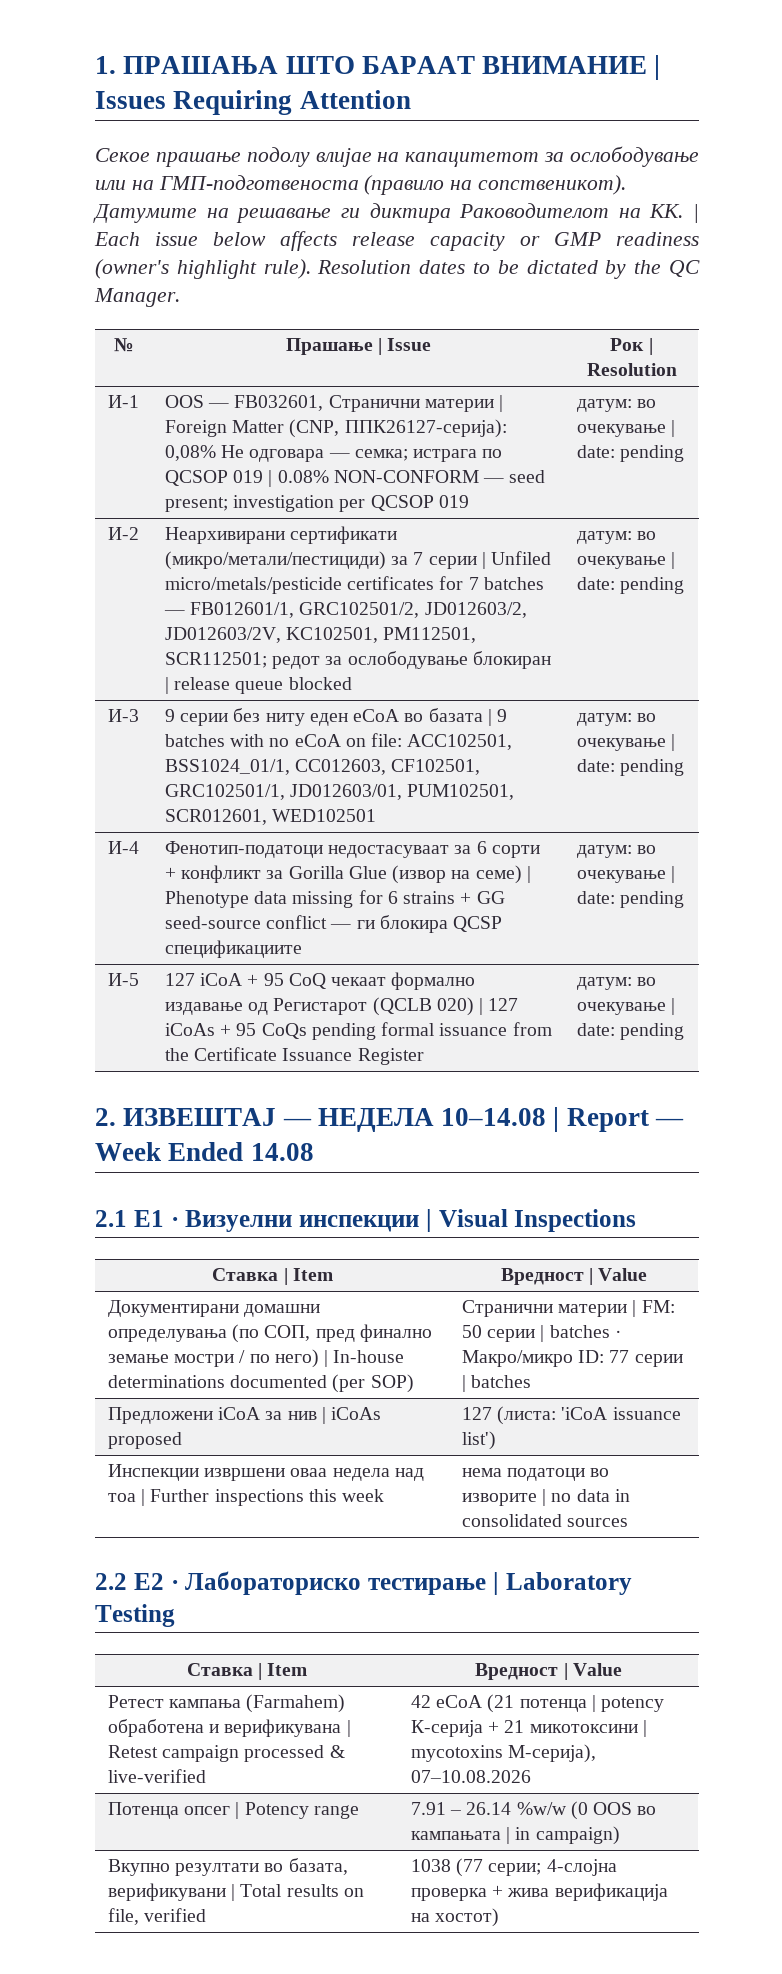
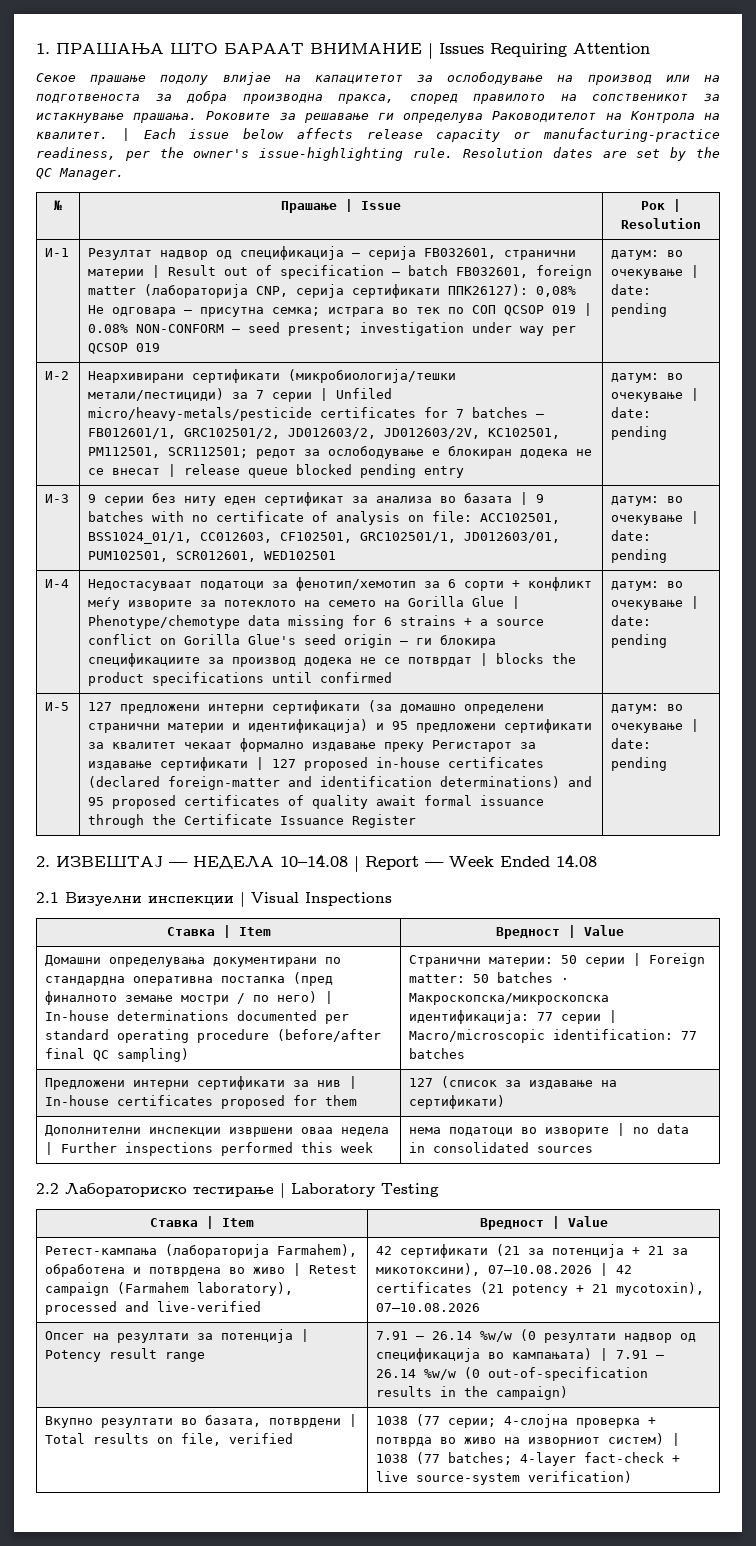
[95,175,627,195] [93,204,229,223] или на ГМП-подготвеноста (правило на сопственикот). Датумите на -> [557,74,720,85] [36,90,720,104] [36,111,296,123] на производ или на подготвеноста за добра производна пракса, според правилото на сопственикот за истакнување прашања. Роковите за
[369,203,451,223] диктира -> [403,112,484,123] определува
[649,204,684,218] КК. -> [629,111,720,123] [36,131,108,139] Контрола на квалитет.
[554,232,699,246] [95,259,598,279] GMP readiness (owner's highlight rule). Resolution dates to be dictated -> [543,128,720,142] [36,147,661,161] manufacturing-practice readiness, per the owner's issue-highlighting rule. Resolution dates are set
[164,395,504,412] [164,419,507,438] OOS — FB032601, Странични материи | Foreign Matter (CNP, ППК26127-серија): -> [88,246,577,260] [88,265,593,279] [88,284,529,298] Резултат надвор од спецификација — серија FB032601, странични материи | Result out of specification — batch FB032601, foreign matter (лабораторија CNP, серија сертификати ППК26127):
(350, 455) none -> [200,307,265,317] присутна
[482,449,503,458] по -> [392,305,497,314] во тек по СОП
(334, 503) none -> [472,322,545,336] under way
[164,551,386,570] (микро/метали/пестициди) -> [288,369,457,383] [88,388,225,401] (микробиологија/тешки метали/пестициди)
[164,577,342,594] micro/metals/pesticide -> [88,407,313,421] micro/heavy-metals/pesticide
[472,651,551,669] блокиран -> [432,446,593,459] [88,468,161,475] е блокиран додека не се внесат
(352, 683) none -> [360,464,465,478] pending entry
[353,709,400,722] eCoA -> [264,492,433,506] сертификат за анализа
[294,734,341,747] eCoA -> [216,511,401,525] certificate of analysis
[164,841,449,858] Фенотип-податоци недостасуваат -> [88,577,417,591] Недостасуваат податоци за фенотип/хемотип
[266,865,531,884] [164,891,249,908] за Gorilla Glue (извор на семе) | Phenotype -> [88,596,521,610] [88,615,241,629] меѓу изворите за потеклото на семето на Gorilla Glue | Phenotype/chemotype
[476,891,505,904] [164,915,327,929] GG seed-source conflict -> [480,619,545,626] [88,634,393,648] a source conflict on Gorilla Glue's seed origin
[453,916,503,932] QCSP -> (497, 641) none
(302, 949) none -> [208,653,577,667] [88,672,393,686] за производ додека не се потврдат | blocks the product specifications until confirmed
[199,972,476,990] [164,997,519,1016] [164,1023,376,1040] iCoA + 95 CoQ чекаат формално издавање од Регистарот (QCLB 020) | 127 iCoAs + 95 CoQs pending -> [120,700,545,714] [88,719,593,733] [88,738,537,752] [88,757,545,771] [88,776,593,790] [88,795,417,809] предложени интерни сертификати (за домашно определени странични материи и идентификација) и 95 предложени сертификати за квалитет чекаат формално издавање преку Регистарот за издавање сертификати | 127 proposed in-house certificates (declared foreign-matter and identification determinations) and 95 proposed certificates of quality await
[512,1022,552,1036] from -> [88,814,145,828] through
[133,1210,179,1227] E1 · -> (59, 897) none
[107,1300,320,1317] [107,1324,432,1343] Документирани домашни определувања (по СОП, пред финално -> [45,955,342,967] [45,972,334,986] [45,991,118,1005] Домашни определувања документирани по стандардна оперативна постапка (пред финалното
[332,1374,414,1393] [461,1300,675,1317] [461,1325,622,1342] [461,1350,683,1367] [461,1375,466,1392] (per SOP) | Странични материи | FM: 50 серии | batches · Макро/микро ID: 77 серии | -> [325,1014,350,1024] [45,1029,382,1043] [45,1048,190,1062] [409,953,706,967] [409,972,570,983] [409,993,610,1005] [409,1010,618,1024] [409,1029,698,1043] per standard operating procedure (before/after final QC sampling) | Странични материи: 50 серии | Foreign matter: 50 batches · Макроскопска/микроскопска идентификација: 77 серии | Macro/microscopic identification: 77
[217,1407,260,1420] iCoA -> [133,1076,286,1090] интерни сертификати
[331,1407,382,1420] [107,1432,182,1449] [461,1406,681,1425] [461,1431,496,1450] [107,1464,199,1481] iCoAs proposed | 127 (листа: 'iCoA issuance list') // Инспекции -> [45,1095,358,1109] [409,1076,618,1089] [409,1095,506,1109] [45,1125,222,1136] In-house certificates proposed for them | 127 (список за издавање на сертификати) // Дополнителни инспекции
[394,1468,424,1481] [107,1493,136,1502] над тоа -> (390, 1131) none
(304, 1497) none -> [221,1142,294,1156] performed
[133,1573,179,1590] E2 · -> (59, 1188) none
[107,1694,346,1713] [107,1719,351,1737] [107,1745,345,1762] [107,1769,206,1783] [410,1694,665,1713] [410,1720,647,1737] [410,1744,596,1763] [410,1770,531,1783] [107,1802,230,1819] Ретест кампања (Farmahem) обработена и верификувана | Retest campaign processed & live-verified | 42 eCoA (21 потенца | potency К-серија + 21 микотоксини | mycotoxins М-серија), 07–10.08.2026 // Потенца опсег -> [45,1244,358,1258] [45,1263,358,1277] [45,1282,294,1296] [45,1301,262,1315] [376,1244,689,1258] [376,1263,633,1276] [376,1282,705,1296] [376,1303,481,1312] [45,1329,294,1343] Ретест-кампања (лабораторија Farmahem), обработена и потврдена во живо | Retest campaign (Farmahem laboratory), processed and live-verified | 42 сертификати (21 за потенција + 21 за микотоксини), 07–10.08.2026 | 42 certificates (21 potency + 21 mycotoxin), 07–10.08.2026 // Опсег на резултати за потенција
(309, 1810) none -> [109,1348,158,1359] result
[593,1802,657,1815] [410,1827,531,1844] OOS во кампањата | in -> [544,1333,697,1343] [376,1348,665,1362] [376,1367,649,1381] [376,1386,489,1397] резултати надвор од спецификација во кампањата) | 7.91 – 26.14 %w/w (0 out-of-specification results in the
[107,1883,226,1901] верификувани -> [269,1418,342,1428] потврдени
[507,1883,668,1901] [410,1908,499,1927] жива верификација на хостот) -> [376,1433,681,1447] [376,1452,681,1466] [376,1471,633,1485] потврда во живо на изворниот систем) | 1038 (77 batches; 4-layer fact-check + live source-system verification)

